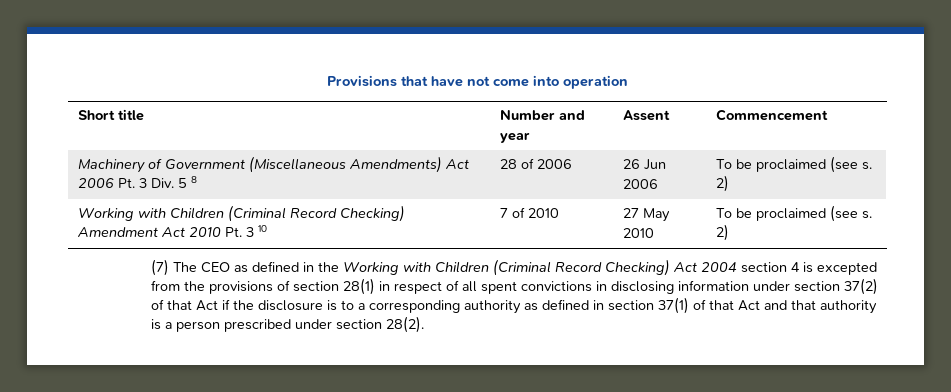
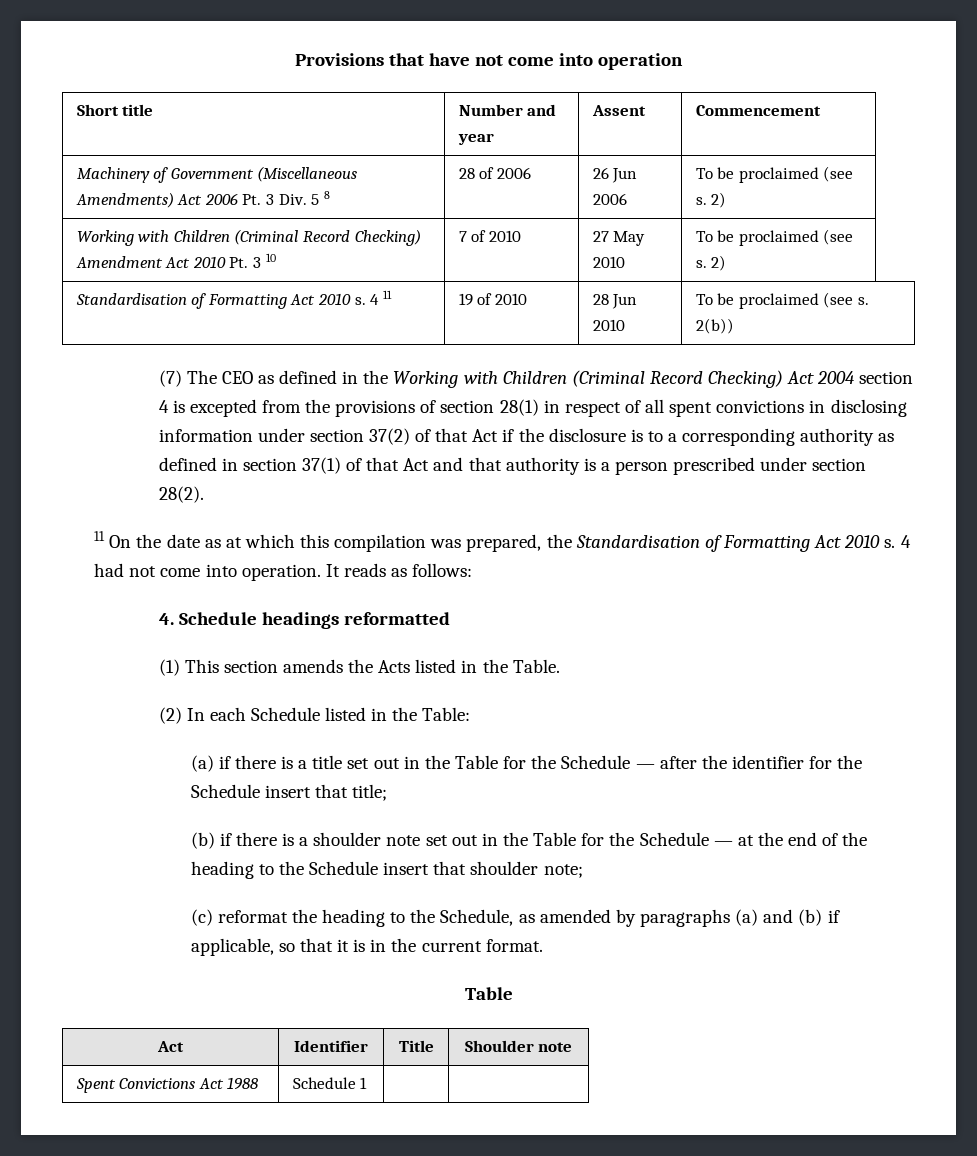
(730, 232) none -> [75,290,392,309] [458,293,527,306] [592,294,638,309] [592,319,625,331] [695,292,870,309] [695,318,734,334] // Standardisation of Formatting Act 2010 s. 4 11 | 19 of 2010 | 28 Jun 2010 | To be proclaimed (see s. 2(b))
(424, 324) none -> [94,531,911,552] [94,563,473,581] [158,612,450,629] [158,659,560,676] [158,707,471,724] [190,755,863,772] [190,784,388,801] [190,832,868,849] [190,861,583,879] [190,909,840,927] [190,938,543,956] [464,987,513,1000] [157,1041,184,1052] [294,1040,368,1052] [398,1040,434,1052] [464,1040,573,1052] [75,1077,259,1093] [292,1077,368,1089] // 11 On the date as at which this compilation was prepared, the Standardisation of Formatting Act 2010 s. 4 had not come into operation. It reads as follows: // 4. Schedule headings reformatted // (1) This section amends the Acts listed in the Table. // (2) In each Schedule listed in the Table: // (a) if there is a title set out in the Table for the Schedule — after the identifier for the Schedule insert that title; // (b) if there is a shoulder note set out in the Table for the Schedule — at the end of the heading to the Schedule insert that shoulder note; // (c) reformat the heading to the Schedule, as amended by paragraphs (a) and (b) if applicable, so that it is in the current format. // Table // Act | Identifier | Title | Shoulder note // Spent Convictions Act 1988 | Schedule 1 | |

